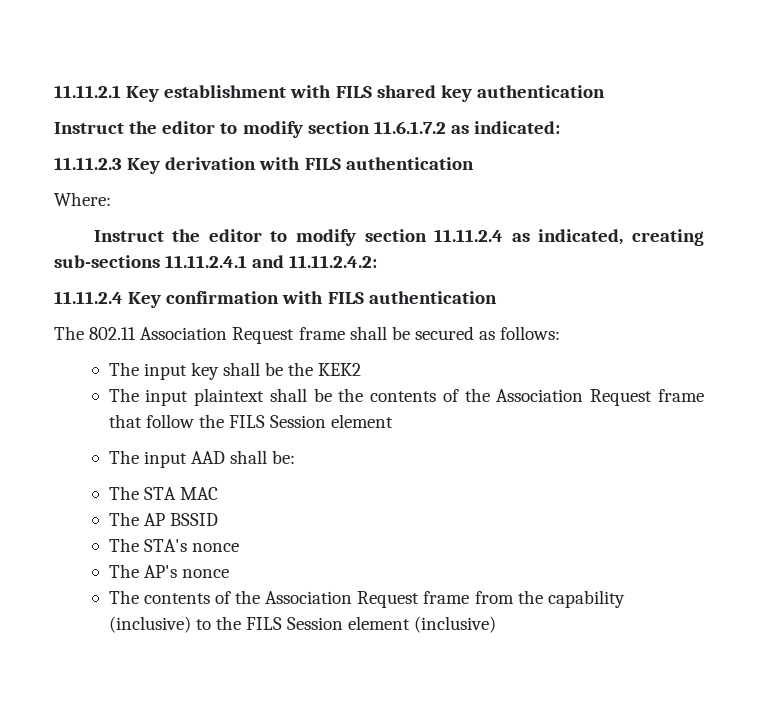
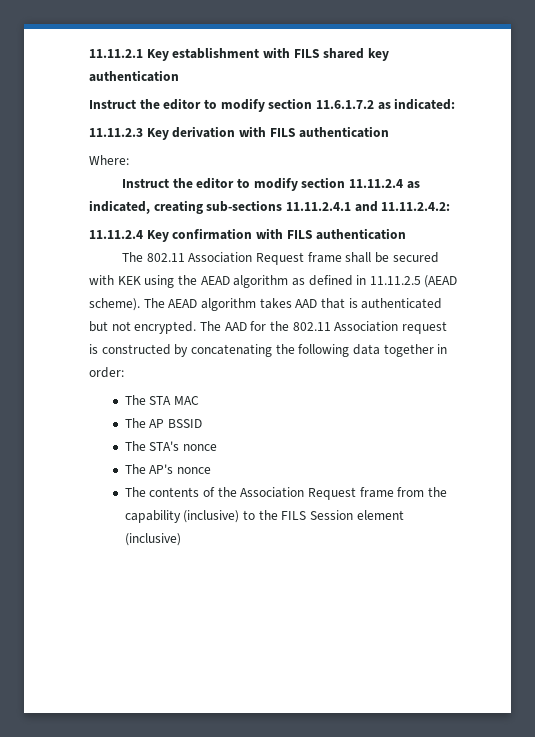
[479,326,561,340] [108,362,362,380] [108,388,705,406] [108,414,394,428] [108,450,296,468] as follows: // The input key shall be the KEK2 // The input plaintext shall be the contents of the Association Request frame that follow the FILS Session element // The input AAD shall be: -> [89,275,458,288] [89,298,443,311] [89,321,447,334] [89,344,448,357] [89,367,124,378] with KEK using the AEAD algorithm as defined in 11.11.2.5 (AEAD scheme). The AEAD algorithm takes AAD that is authenticated but not encrypted. The AAD for the 802.11 Association request is constructed by concatenating the following data together in order:

